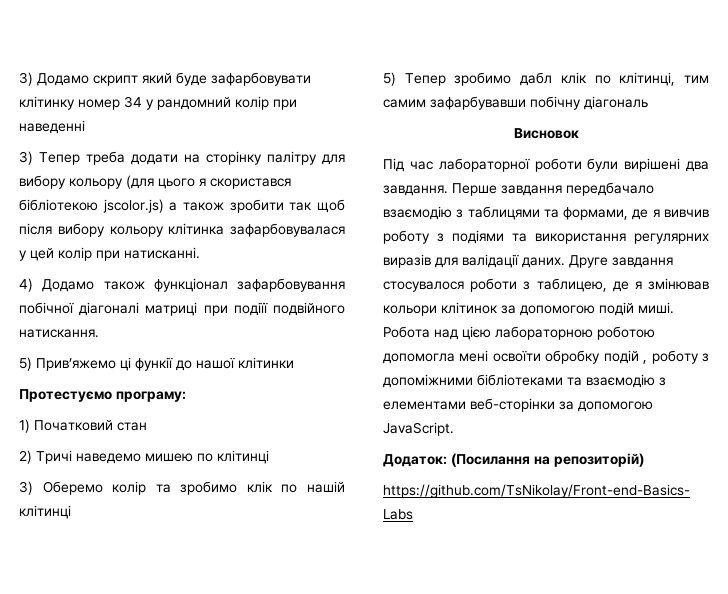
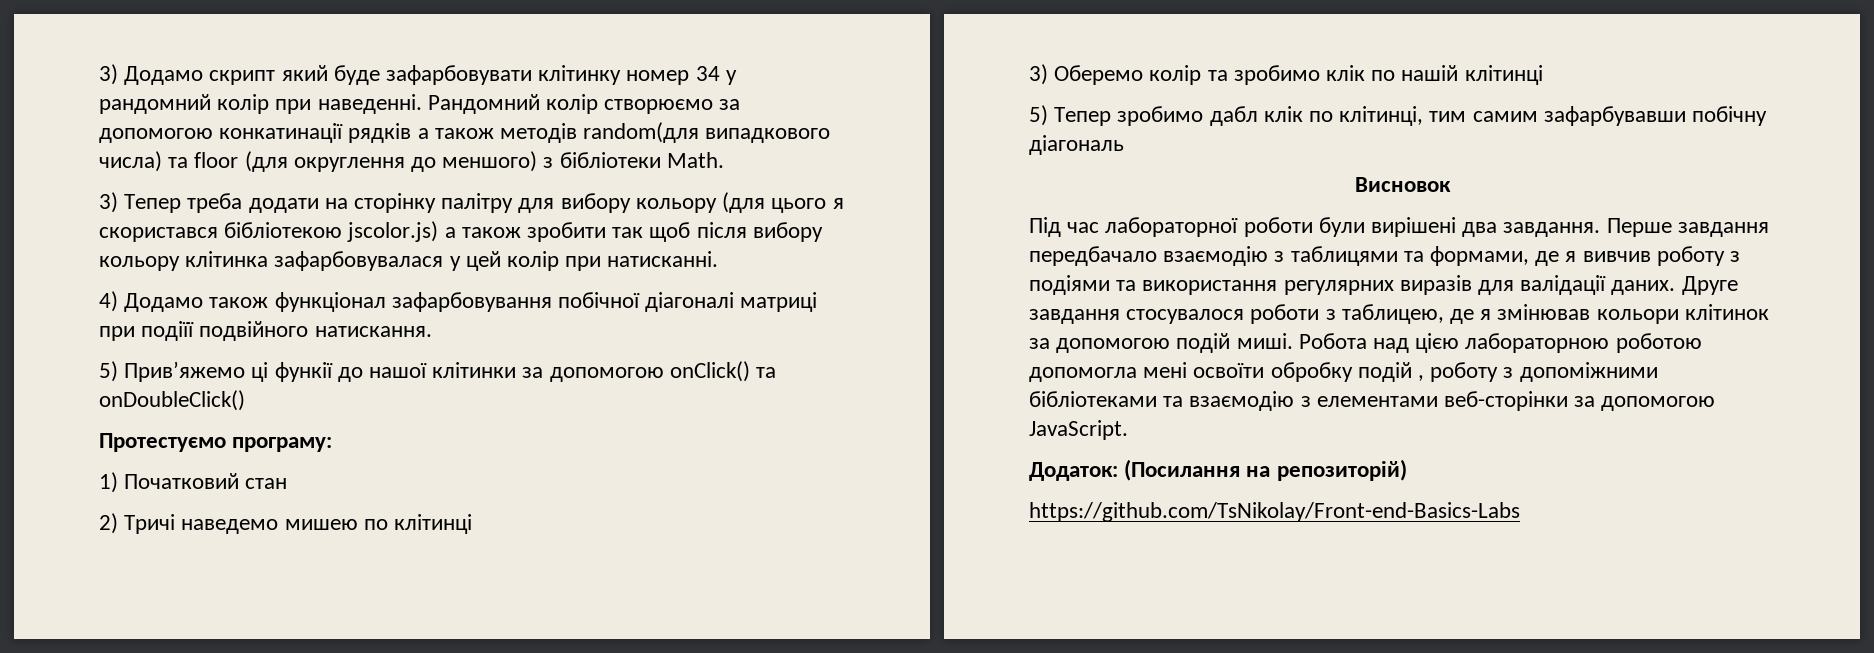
[19,120,85,134] наведенні -> [317,94,741,114] [99,122,831,143] [99,151,724,172] наведенні. Рандомний колір створюємо за допомогою конкатинації рядків а також методів random(для випадкового числа) та floor (для округлення до меншого) з бібліотеки Math.
(294, 362) none -> [522,361,777,382] [99,390,245,411] за допомогою onClick() та onDoubleClick()

